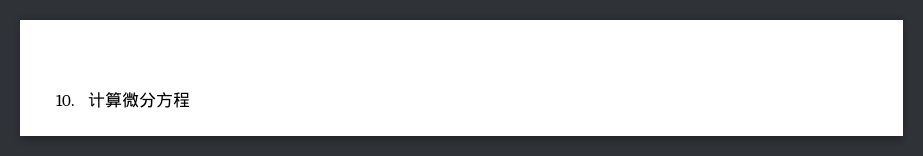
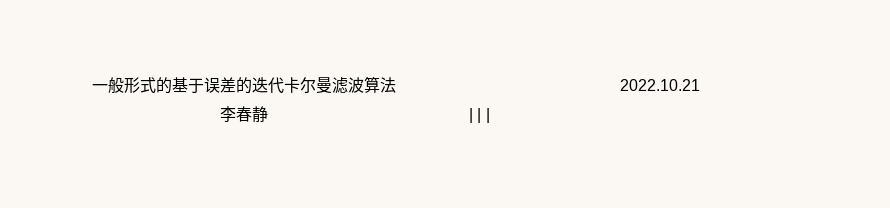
[56,92,190,108] 10.计算微分方程 -> [92,76,396,94] [220,106,268,122] [620,79,700,91] [469,108,490,123] 一般形式的基于误差的迭代卡尔曼滤波算法 // 李春静 // 2022.10.21 // | | |

